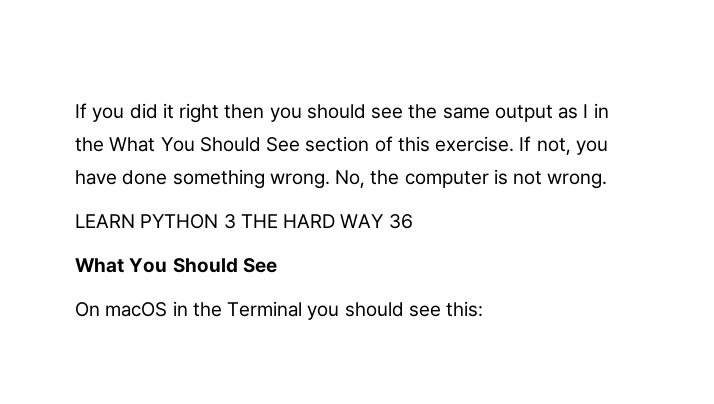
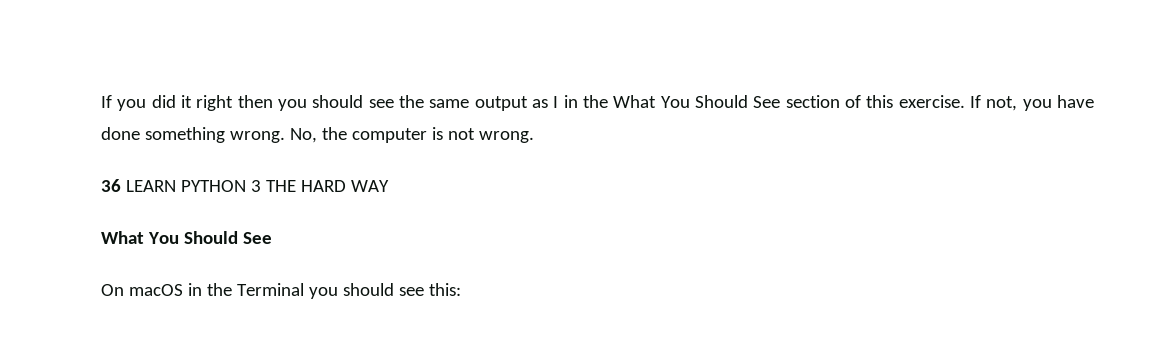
(608, 181) none -> [101,179,121,192] 36
[388,214,413,229] 36 -> (389, 186) none

